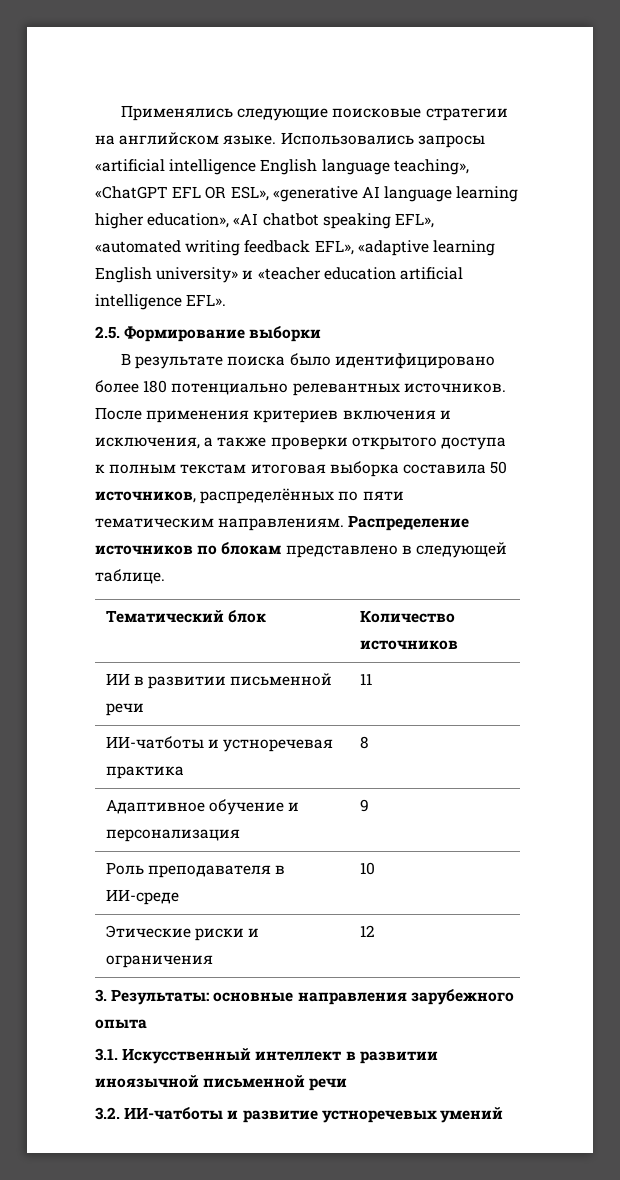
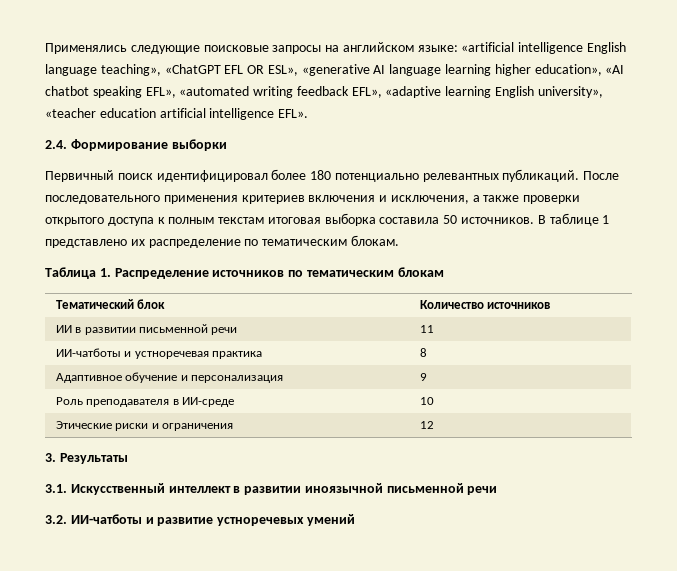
[425,108,508,121] стратегии -> [272,45,322,54] запросы
[223,132,485,148] языке. Использовались запросы -> [417,45,458,52] языке:
[156,267,254,283] university» и -> [537,86,603,98] university»,
[95,326,120,339] 2.5. -> [45,140,67,149] 2.4.
[121,353,495,369] В результате поиска было идентифицировано -> [45,170,268,182] Первичный поиск идентифицировал
[403,383,506,393] [95,407,142,420] источников. После -> [502,169,620,182] [45,195,160,204] публикаций. После последовательного
[95,488,404,504] [95,518,345,531] источников, распределённых по пяти тематическим направлениям. -> [461,213,610,226] [45,235,399,248] [45,267,111,279] источников. В таблице 1 представлено их распределение по тематическим блокам. // Таблица 1.
(218, 550) none -> [306,270,394,277] тематическим
[285,542,507,558] [95,569,165,584] представлено в следующей таблице. -> (444, 272) none
[111,989,514,1005] [95,1019,147,1029] Результаты: основные направления зарубежного опыта -> [59,453,128,464] Результаты

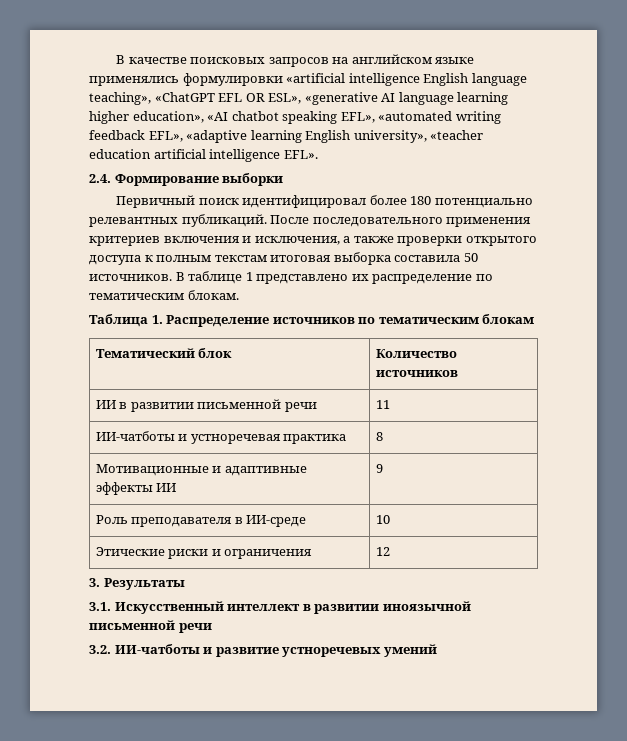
[45,42,458,54] Применялись следующие поисковые запросы на английском языке: -> [116,54,475,67] [89,73,283,86] В качестве поисковых запросов на английском языке применялись формулировки
[55,372,284,383] Адаптивное обучение и персонализация -> [95,464,307,476] [95,482,177,495] Мотивационные и адаптивные эффекты ИИ

